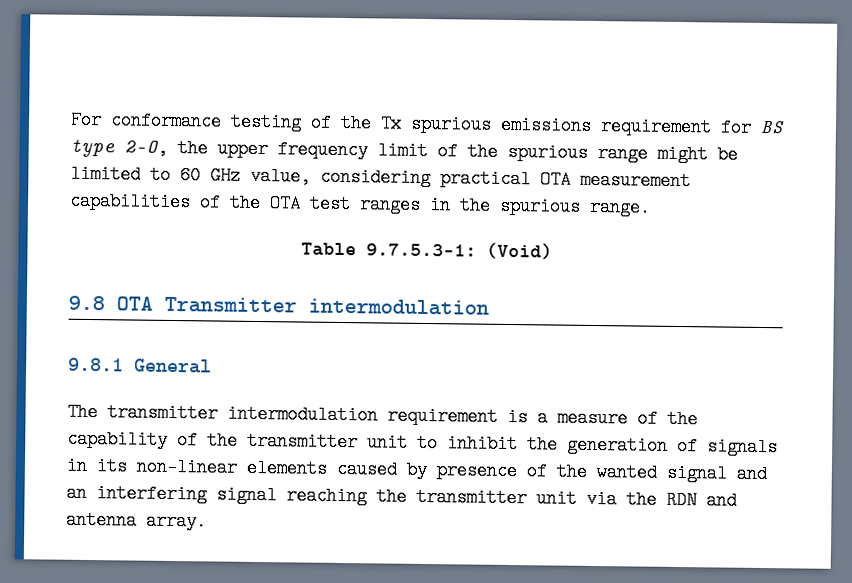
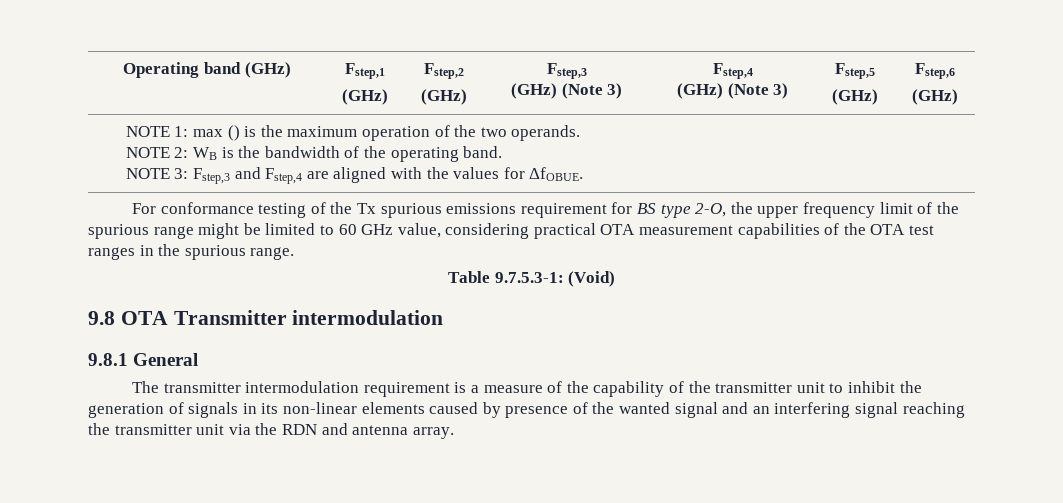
(70, 120) none -> [123,62,291,78] [345,63,385,79] [342,89,388,105] [424,63,464,79] [421,89,467,105] [546,63,587,79] [510,83,623,99] [712,63,753,79] [676,83,789,99] [835,63,875,79] [832,89,878,105] [914,63,955,79] [911,89,958,105] [125,125,581,141] [125,146,503,162] [125,167,584,184] Operating band (GHz) | Fstep,1 // (GHz) | Fstep,2 // (GHz) | Fstep,3 // (GHz) (Note 3) | Fstep,4 // (GHz) (Note 3) | Fstep,5 // (GHz) | Fstep,6 // (GHz) // NOTE 1: max () is the maximum operation of the two operands. // NOTE 2: WB is the bandwidth of the operating band. // NOTE 3: Fstep,3 and Fstep,4 are aligned with the values for ΔfOBUE. //

